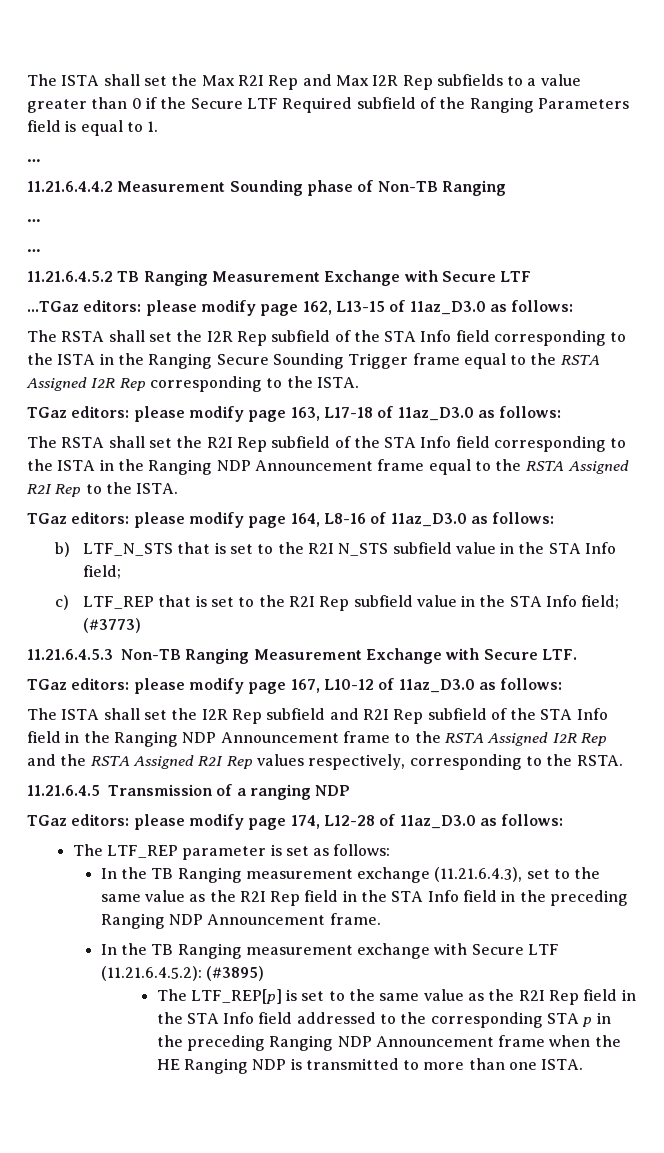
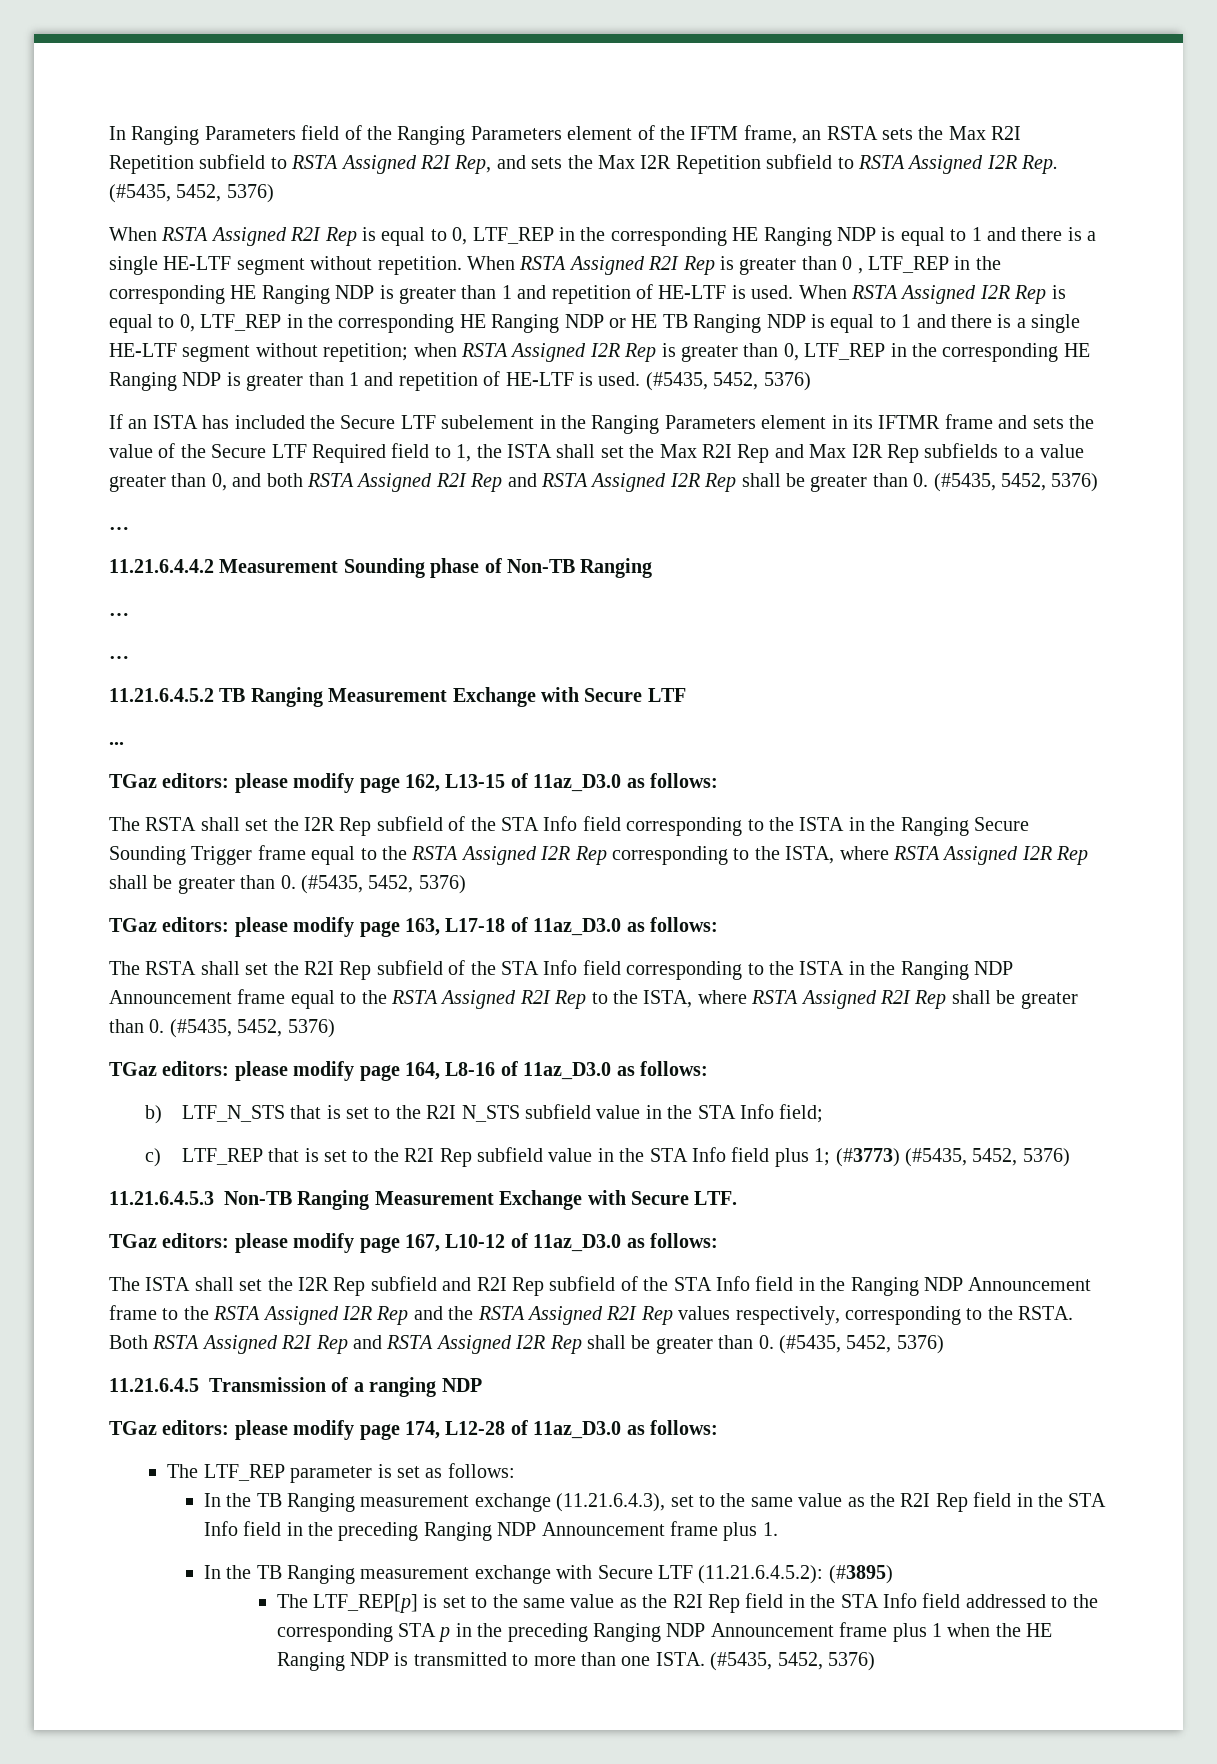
[27,74,57,86] The -> [109,125,1022,145] [109,154,1059,174] [109,184,274,203] [109,227,1097,246] [109,256,1001,275] [109,284,1066,304] [109,314,1081,333] [109,343,1090,362] [109,371,811,391] [109,414,1094,434] [109,443,502,463] In Ranging Parameters field of the Ranging Parameters element of the IFTM frame, an RSTA sets the Max R2I Repetition subfield to RSTA Assigned R2I Rep, and sets the Max I2R Repetition subfield to RSTA Assigned I2R Rep. (#5435, 5452, 5376) // When RSTA Assigned R2I Rep is equal to 0, LTF_REP in the corresponding HE Ranging NDP is equal to 1 and there is a single HE-LTF segment without repetition. When RSTA Assigned R2I Rep is greater than 0 , LTF_REP in the corresponding HE Ranging NDP is greater than 1 and repetition of HE-LTF is used. When RSTA Assigned I2R Rep is equal to 0, LTF_REP in the corresponding HE Ranging NDP or HE TB Ranging NDP is equal to 1 and there is a single HE-LTF segment without repetition; when RSTA Assigned I2R Rep is greater than 0, LTF_REP in the corresponding HE Ranging NDP is greater than 1 and repetition of HE-LTF is used. (#5435, 5452, 5376) // If an ISTA has included the Secure LTF subelement in the Ranging Parameters element in its IFTMR frame and sets the value of the Secure LTF Required field to 1, the
[131,97,629,113] [27,120,159,136] 0 if the Secure LTF Required subfield of the Ranging Parameters field is equal to 1. -> [211,473,1099,492] 0, and both RSTA Assigned R2I Rep and RSTA Assigned I2R Rep shall be greater than 0. (#5435, 5452, 5376)
[27,301,79,312] ...TGaz -> [109,742,124,745] [109,774,157,788] ... // TGaz
[316,377,359,388] ISTA. -> [785,846,1089,865] [109,875,466,894] ISTA, where RSTA Assigned I2R Rep shall be greater than 0. (#5435, 5452, 5376)
[136,483,179,494] ISTA. -> [643,990,1078,1009] [109,1019,335,1038] ISTA, where RSTA Assigned R2I Rep shall be greater than 0. (#5435, 5452, 5376)
[581,595,620,609] [82,618,141,633] field; (#3773) -> [731,1147,1070,1167] field plus 1; (#3773) (#5435, 5452, 5376)
(624, 760) none -> [109,1335,944,1354] Both RSTA Assigned R2I Rep and RSTA Assigned I2R Rep shall be greater than 0. (#5435, 5452, 5376)
[329,913,381,925] frame. -> [669,1521,778,1541] frame plus 1.
(546, 1041) none -> [892,1623,942,1642] plus 1
(584, 1064) none -> [710,1652,875,1671] (#5435, 5452, 5376)

